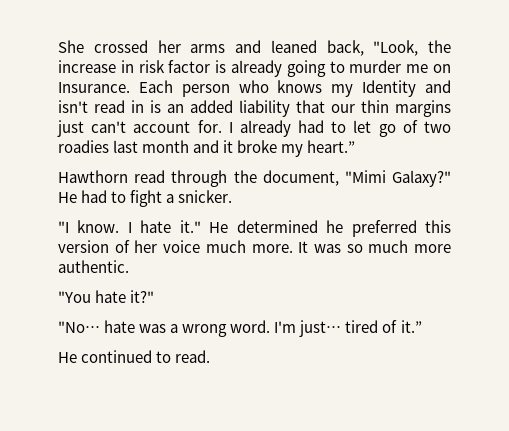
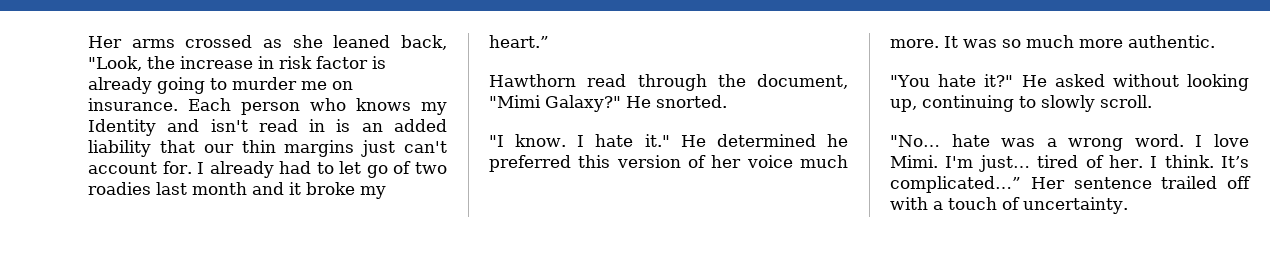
[58,40,261,53] She crossed her arms and -> [88,35,323,48] Her arms crossed as she
[58,82,130,93] Insurance. -> [88,98,178,111] insurance.
[81,190,233,207] had to fight a snicker. -> [656,95,727,108] snorted.
(155, 296) none -> [1021,74,1249,91] [890,95,1152,112] He asked without looking up, continuing to slowly scroll.
(271, 326) none -> [1195,134,1249,147] [890,155,938,168] I love Mimi.
[400,320,422,333] [58,350,211,363] it.” // He continued to read. -> [1108,155,1249,168] [890,176,1251,193] [890,197,1128,214] her. I think. It’s complicated…” Her sentence trailed off with a touch of uncertainty.

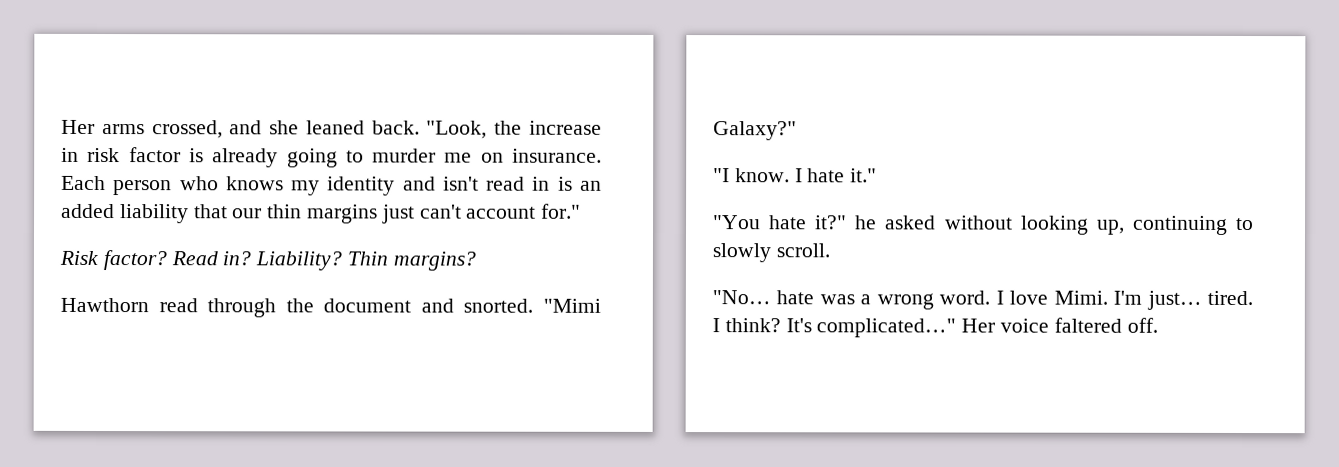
[185,35,282,48] crossed as -> [151,120,263,139] crossed, and
[401,35,447,50] back, -> [371,120,420,135] back.
[88,119,156,136] Identity -> [327,176,396,196] identity
[162,161,448,178] [88,182,386,199] [489,35,549,48] for. I already had to let go of two roadies last month and it broke my heart.” -> [541,203,582,219] [59,250,476,271] for." // Risk factor? Read in? Liability? Thin margins?
[757,74,848,89] document, -> [323,298,534,313] document and snorted.
[626,95,727,108] He snorted. -> (797, 131) none
[680,134,848,147] [489,155,848,172] [890,35,1215,48] He determined he preferred this version of her voice much more. It was so much more authentic. -> (878, 175) none
[1021,75,1047,87] He -> [855,215,878,230] he
[1037,155,1249,168] [890,176,1251,193] [890,197,1128,214] tired of her. I think. It’s complicated…” Her sentence trailed off with a touch of uncertainty. -> [1207,290,1253,306] [712,317,1158,338] tired. I think? It's complicated…" Her voice faltered off.

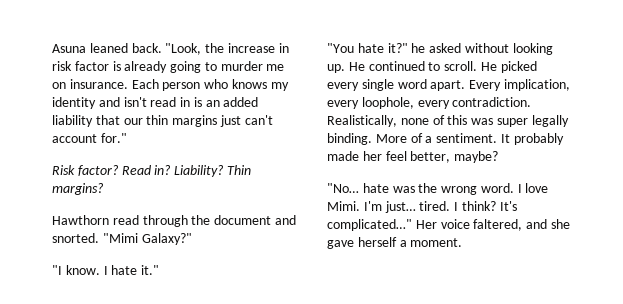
[61,119,300,139] Her arms crossed, and she -> [52,44,86,53] Asuna
[1095,215,1254,235] [712,243,830,263] up, continuing to slowly scroll. -> [327,61,537,73] [327,79,570,91] [327,97,532,109] [327,115,569,127] [327,133,564,145] [327,151,499,163] up. He continued to scroll. He picked every single word apart. Every implication, every loophole, every contradiction. Realistically, none of this was super legally binding. More of a sentiment. It probably made her feel better, maybe?
[860,294,872,305] a -> [418,183,438,193] the
[1053,317,1158,333] faltered off. -> [473,219,570,231] [327,237,463,249] faltered, and she gave herself a moment.

